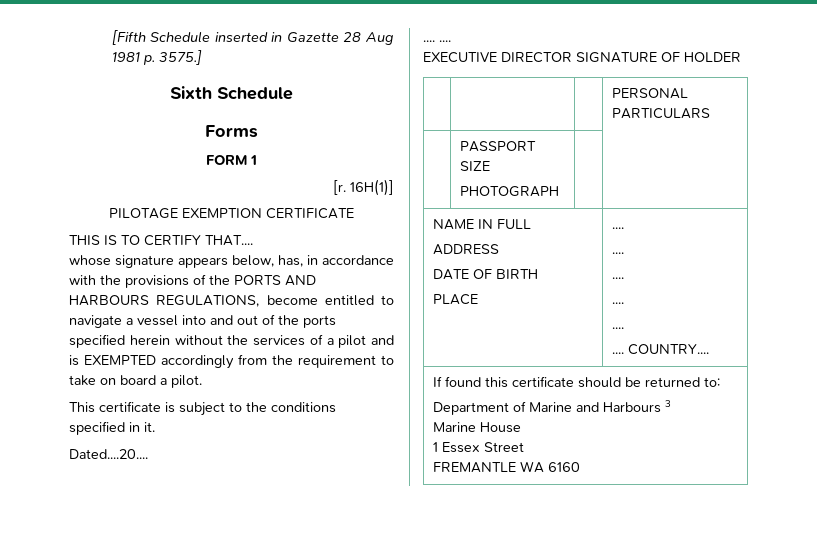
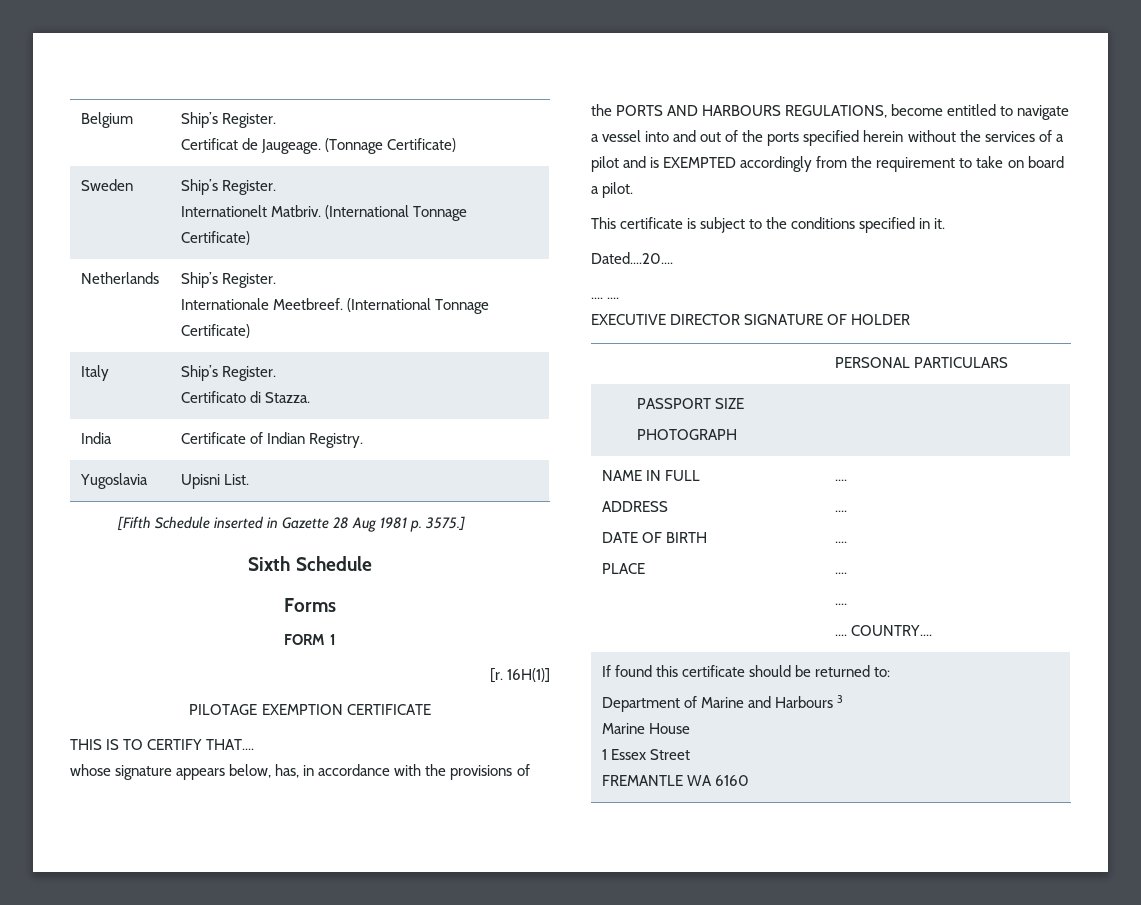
(111, 37) none -> [80,112,133,128] [180,112,276,128] [180,138,456,154] [80,179,133,191] [180,179,276,195] [180,205,467,221] [180,231,250,245] [80,272,159,284] [180,272,276,288] [180,298,489,314] [180,324,250,338] [80,365,109,381] [180,365,276,381] [180,391,310,403] [80,432,112,444] [180,432,363,448] [79,473,148,489] [180,474,249,489] Belgium | Ship’s Register. // Certificat de Jaugeage. (Tonnage Certificate) // Sweden | Ship’s Register. // Internationelt Matbriv. (International Tonnage Certificate) // Netherlands | Ship’s Register. // Internationale Meetbreef. (International Tonnage Certificate) // Italy | Ship’s Register. // Certificato di Stazza. // India | Certificate of Indian Registry. // Yugoslavia | Upisni List. //

